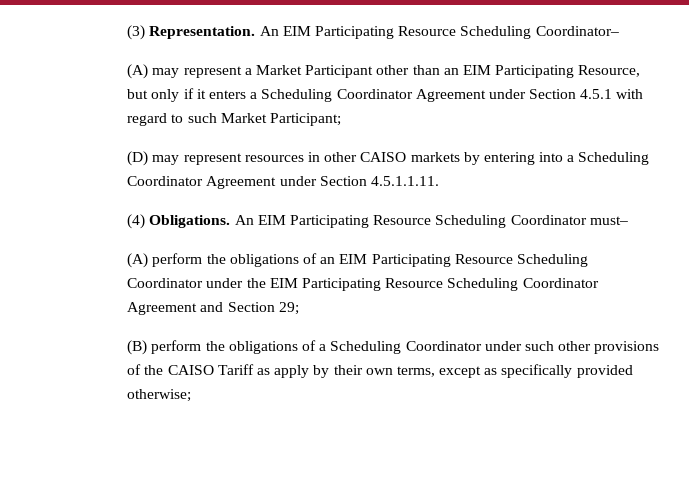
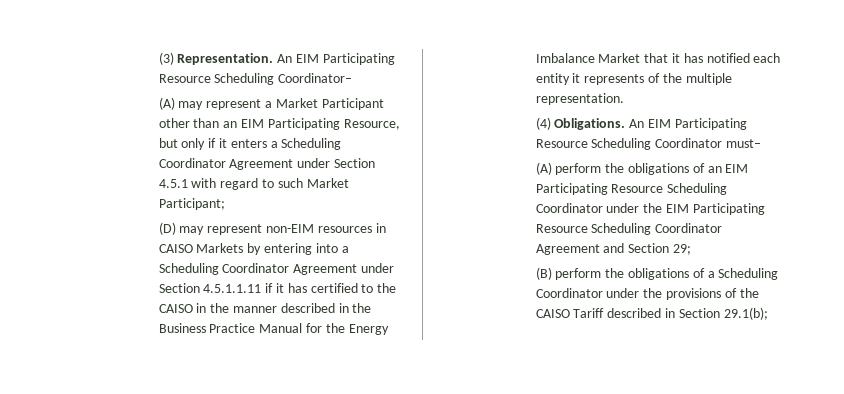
(242, 159) none -> [266,224,315,233] non-EIM
[324,152,460,162] other CAISO markets -> [158,243,244,253] CAISO Markets
[370,176,439,186] 4.5.1.1.11. -> [203,283,397,293] [158,303,372,313] [158,323,389,335] [535,53,781,63] [535,73,732,85] [535,93,624,105] 4.5.1.1.11 if it has certified to the CAISO in the manner described in the Business Practice Manual for the Energy Imbalance Market that it has notified each entity it represents of the multiple representation.
[524,341,592,351] such other -> [643,288,663,298] the
[256,364,633,378] [127,389,192,402] as apply by their own terms, except as specifically provided otherwise; -> [607,307,768,320] described in Section 29.1(b);

